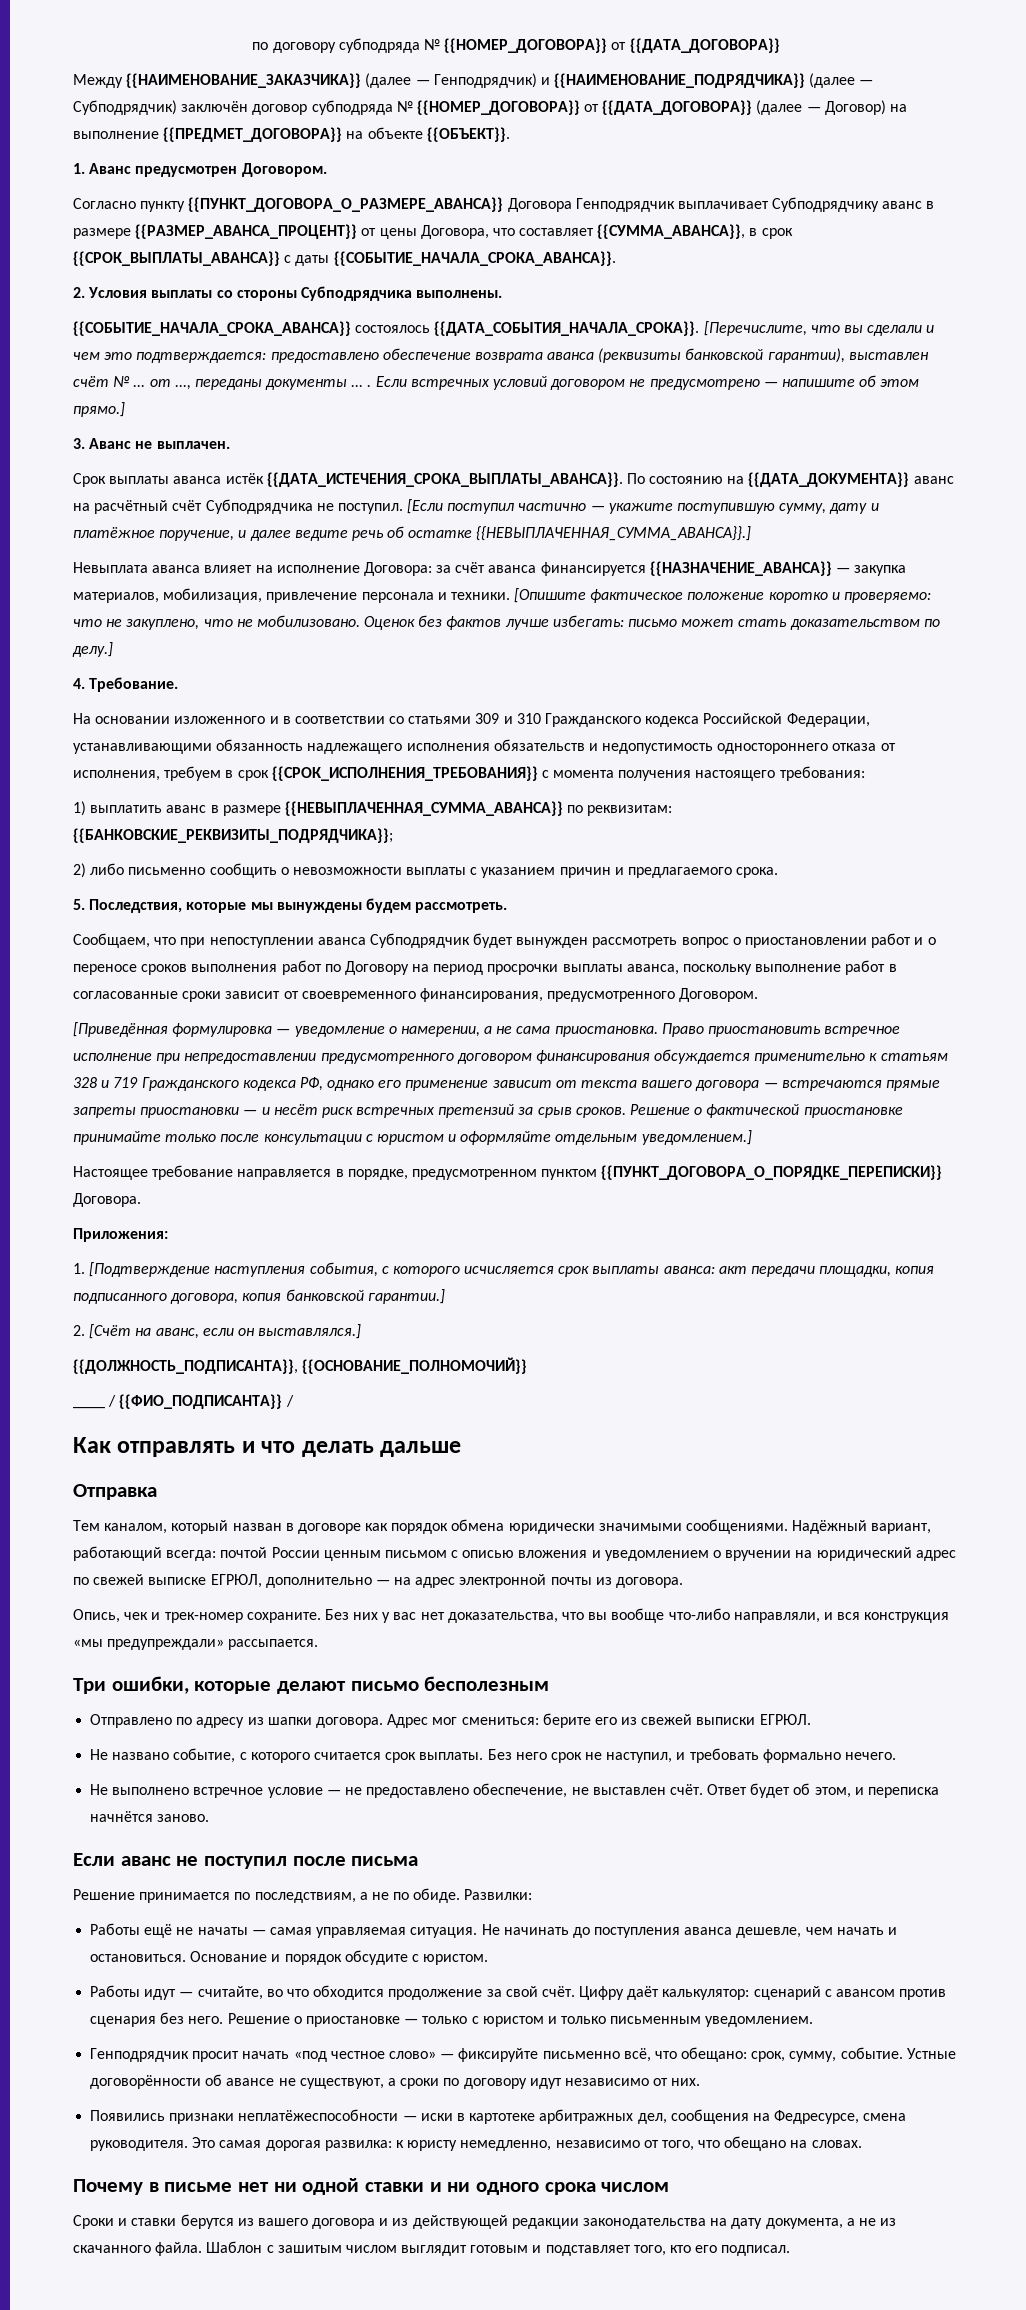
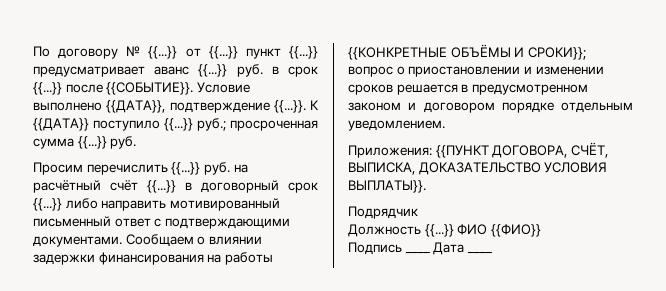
[252,38,780,53] [73,73,874,88] [73,100,908,115] [73,127,510,142] [73,163,327,177] [73,197,935,212] [73,224,793,239] [73,251,616,266] [73,286,503,301] [73,321,935,336] [73,348,929,363] [73,375,920,390] [73,402,125,417] [73,438,230,449] [73,472,954,487] [73,499,879,514] [73,526,752,541] [73,561,907,576] [73,588,932,603] [73,615,940,630] [72,642,113,657] [73,677,179,692] [73,713,870,727] [73,739,896,754] [73,766,865,781] [73,801,673,816] [73,828,393,843] [73,863,779,878] [73,898,508,913] [73,933,936,948] [73,960,897,975] [73,988,759,1002] [73,1022,901,1037] [73,1049,948,1064] [73,1077,940,1091] [73,1104,903,1118] [73,1130,752,1145] [73,1165,943,1180] [73,1193,141,1207] [73,1228,168,1242] [73,1262,935,1277] [73,1289,445,1304] [73,1324,362,1339] [73,1357,528,1374] [73,1394,294,1409] [73,1437,462,1457] [73,1484,157,1500] [73,1519,932,1534] [73,1546,956,1561] [73,1574,684,1588] [73,1608,950,1623] [73,1639,319,1650] [73,1676,550,1694] [90,1713,811,1728] [90,1748,897,1763] [90,1783,940,1798] [90,1811,210,1822] [73,1853,419,1869] [73,1888,533,1903] [90,1923,898,1938] [90,1950,489,1965] [90,1985,947,2000] [90,2012,814,2027] [90,2047,956,2062] [90,2074,701,2089] [90,2109,907,2124] [90,2136,862,2151] [73,2178,670,2195] [73,2214,897,2229] [73,2241,791,2256] по договору субподряда № {{НОМЕР_ДОГОВОРА}} от {{ДАТА_ДОГОВОРА}} // Между {{НАИМЕНОВАНИЕ_ЗАКАЗЧИКА}} (далее — Генподрядчик) и {{НАИМЕНОВАНИЕ_ПОДРЯДЧИКА}} (далее — Субподрядчик) заключён договор субподряда № {{НОМЕР_ДОГОВОРА}} от {{ДАТА_ДОГОВОРА}} (далее — Договор) на выполнение {{ПРЕДМЕТ_ДОГОВОРА}} на объекте {{ОБЪЕКТ}}. // 1. Аванс предусмотрен Договором. // Согласно пункту {{ПУНКТ_ДОГОВОРА_О_РАЗМЕРЕ_АВАНСА}} Договора Генподрядчик выплачивает Субподрядчику аванс в размере {{РАЗМЕР_АВАНСА_ПРОЦЕНТ}} от цены Договора, что составляет {{СУММА_АВАНСА}}, в срок {{СРОК_ВЫПЛАТЫ_АВАНСА}} с даты {{СОБЫТИЕ_НАЧАЛА_СРОКА_АВАНСА}}. // 2. Условия выплаты со стороны Субподрядчика выполнены. // {{СОБЫТИЕ_НАЧАЛА_СРОКА_АВАНСА}} состоялось {{ДАТА_СОБЫТИЯ_НАЧАЛА_СРОКА}}. [Перечислите, что вы сделали и чем это подтверждается: предоставлено обеспечение возврата аванса (реквизиты банковской гарантии), выставлен счёт № ... от ..., переданы документы ... . Если встречных условий договором не предусмотрено — напишите об этом прямо.] // 3. Аванс не выплачен. // Срок выплаты аванса истёк {{ДАТА_ИСТЕЧЕНИЯ_СРОКА_ВЫПЛАТЫ_АВАНСА}}. По состоянию на {{ДАТА_ДОКУМЕНТА}} аванс на расчётный счёт Субподрядчика не поступил. [Если поступил частично — укажите поступившую сумму, дату и платёжное поручение, и далее ведите речь об остатке {{НЕВЫПЛАЧЕННАЯ_СУММА_АВАНСА}}.] // Невыплата аванса влияет на исполнение Договора: за счёт аванса финансируется {{НАЗНАЧЕНИЕ_АВАНСА}} — закупка материалов, мобилизация, привлечение персонала и техники. [Опишите фактическое положение коротко и проверяемо: что не закуплено, что не мобилизовано. Оценок без фактов лучше избегать: письмо может стать доказательством по делу.] // 4. Требование. // На основании изложенного и в соответствии со статьями 309 и 310 Гражданского кодекса Российской Федерации, устанавливающими обязанность надлежащего исполнения обязательств и недопустимость одностороннего отказа от исполнения, требуем в срок {{СРОК_ИСПОЛНЕНИЯ_ТРЕБОВАНИЯ}} с момента получения настоящего требования: // 1) выплатить аванс в размере {{НЕВЫПЛАЧЕННАЯ_СУММА_АВАНСА}} по реквизитам: {{БАНКОВСКИЕ_РЕКВИЗИТЫ_ПОДРЯДЧИКА}}; // 2) либо письменно сообщить о невозможности выплаты с указанием причин и предлагаемого срока. // 5. Последствия, которые мы вынуждены будем рассмотреть. // Сообщаем, что при непоступлении аванса Субподрядчик будет вынужден рассмотреть вопрос о приостановлении работ и о переносе сроков выполнения работ по Договору на период просрочки выплаты аванса, поскольку выполнение работ в согласованные сроки зависит от своевременного финансирования, предусмотренного Договором. // [Приведённая формулировка — уведомление о намерении, а не сама приостановка. Право приостановить встречное исполнение при непредоставлении предусмотренного договором финансирования обсуждается применительно к статьям 328 и 719 Гражданского кодекса РФ, однако его применение зависит от текста вашего договора — встречаются прямые запреты приостановки — и несёт риск встречных претензий за срыв сроков. Решение о фактической приостановке принимайте только после консультации с юристом и оформляйте отдельным уведомлением.] // Настоящее требование направляется в порядке, предусмотренном пунктом {{ПУНКТ_ДОГОВОРА_О_ПОРЯДКЕ_ПЕРЕПИСКИ}} Договора. // Приложения: // 1. [Подтверждение наступления события, с которого исчисляется срок выплаты аванса: акт передачи площадки, копия подписанного договора, копия банковской гарантии.] // 2. [Счёт на аванс, если он выставлялся.] // {{ДОЛЖНОСТЬ_ПОДПИСАНТА}}, {{ОСНОВАНИЕ_ПОЛНОМОЧИЙ}} // ____ / {{ФИО_ПОДПИСАНТА}} / // Как отправлять и что делать дальше // Отправка // Тем каналом, который назван в договоре как порядок обмена юридически значимыми сообщениями. Надёжный вариант, работающий всегда: почтой России ценным письмом с описью вложения и уведомлением о вручении на юридический адрес по свежей выписке ЕГРЮЛ, дополнительно — на адрес электронной почты из договора. // Опись, чек и трек-номер сохраните. Без них у вас нет доказательства, что вы вообще что-либо направляли, и вся конструкция «мы предупреждали» рассыпается. // Три ошибки, которые делают письмо бесполезным // Отправлено по адресу из шапки договора. Адрес мог смениться: берите его из свежей выписки ЕГРЮЛ. // Не названо событие, с которого считается срок выплаты. Без него срок не наступил, и требовать формально нечего. // Не выполнено встречное условие — не предоставлено обеспечение, не выставлен счёт. Ответ будет об этом, и переписка начнётся заново. // Если аванс не поступил после письма // Решение принимается по последствиям, а не по обиде. Развилки: // Работы ещё не начаты — самая управляемая ситуация. Не начинать до поступления аванса дешевле, чем начать и остановиться. Основание и порядок обсудите с юристом. // Работы идут — считайте, во что обходится продолжение за свой счёт. Цифру даёт калькулятор: сценарий с авансом против сценария без него. Решение о приостановке — только с юристом и только письменным уведомлением. // Генподрядчик просит начать «под честное слово» — фиксируйте письменно всё, что обещано: срок, сумму, событие. Устные договорённости об авансе не существуют, а сроки по договору идут независимо от них. // Появились признаки неплатёжеспособности — иски в картотеке арбитражных дел, сообщения на Федресурсе, смена руководителя. Это самая дорогая развилка: к юристу немедленно, независимо от того, что обещано на словах. // Почему в письме нет ни одной ставки и ни одного срока числом // Сроки и ставки берутся из вашего договора и из действующей редакции законодательства на дату документа, а не из скачанного файла. Шаблон с зашитым числом выглядит готовым и подставляет того, кто его подписал. -> [33,46,318,59] [33,64,318,77] [33,82,250,95] [33,100,319,113] [33,118,318,131] [33,136,137,149] [33,162,248,175] [33,180,318,193] [33,198,280,211] [33,216,290,229] [33,234,262,247] [33,252,273,265] [348,44,586,60] [348,66,604,77] [348,84,588,95] [348,102,633,113] [348,120,445,131] [348,142,608,158] [348,162,608,175] [348,180,426,193] [348,206,418,219] [348,224,541,237] [348,242,492,255] По договору № {{...}} от {{...}} пункт {{...}} предусматривает аванс {{...}} руб. в срок {{...}} после {{СОБЫТИЕ}}. Условие выполнено {{ДАТА}}, подтверждение {{...}}. К {{ДАТА}} поступило {{...}} руб.; просроченная сумма {{...}} руб. // Просим перечислить {{...}} руб. на расчётный счёт {{...}} в договорный срок {{...}} либо направить мотивированный письменный ответ с подтверждающими документами. Сообщаем о влиянии задержки финансирования на работы {{КОНКРЕТНЫЕ ОБЪЁМЫ И СРОКИ}}; вопрос о приостановлении и изменении сроков решается в предусмотренном законом и договором порядке отдельным уведомлением. // Приложения: {{ПУНКТ ДОГОВОРА, СЧЁТ, ВЫПИСКА, ДОКАЗАТЕЛЬСТВО УСЛОВИЯ ВЫПЛАТЫ}}. // Подрядчик // Должность {{...}} ФИО {{ФИО}} // Подпись ____ Дата ____

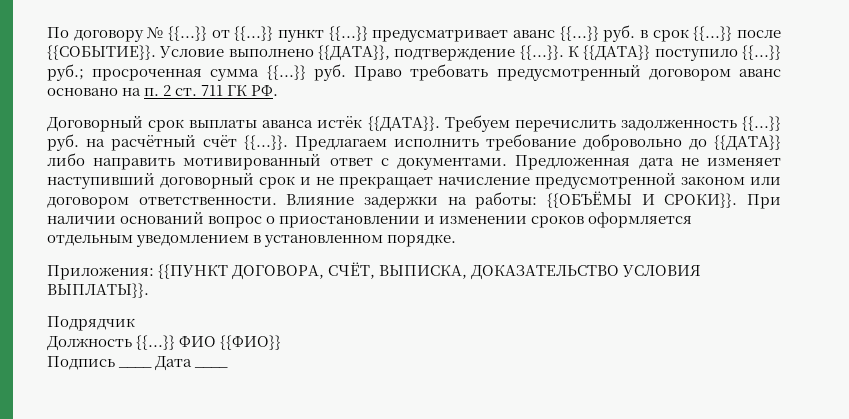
[33,162,168,175] // Просим перечислить -> [354,64,781,81] [47,85,279,96] [47,115,737,132] Право требовать предусмотренный договором аванс основано на п. 2 ст. 711 ГК РФ. // Договорный срок выплаты аванса истёк {{ДАТА}}. Требуем перечислить задолженность
[147,180,318,193] [33,198,62,211] {{...}} в договорный срок {{...}} -> [244,134,781,151] {{...}}. Предлагаем исполнить требование добровольно до {{ДАТА}}
[33,216,111,227] письменный -> (322, 161) none
[164,218,290,229] [33,234,262,247] [33,252,273,265] [348,44,586,60] подтверждающими документами. Сообщаем о влиянии задержки финансирования на работы {{КОНКРЕТНЫЕ ОБЪЁМЫ И СРОКИ}}; -> [397,155,781,170] [47,172,781,189] [47,191,781,209] [47,211,205,224] документами. Предложенная дата не изменяет наступивший договорный срок и не прекращает начисление предусмотренной законом или договором ответственности. Влияние задержки на работы: {{ОБЪЁМЫ И СРОКИ}}. При наличии оснований
[396,84,588,95] [348,102,633,113] [348,120,445,131] решается в предусмотренном законом и договором порядке отдельным уведомлением. -> [588,212,693,228] [47,234,457,247] оформляется отдельным уведомлением в установленном порядке.

